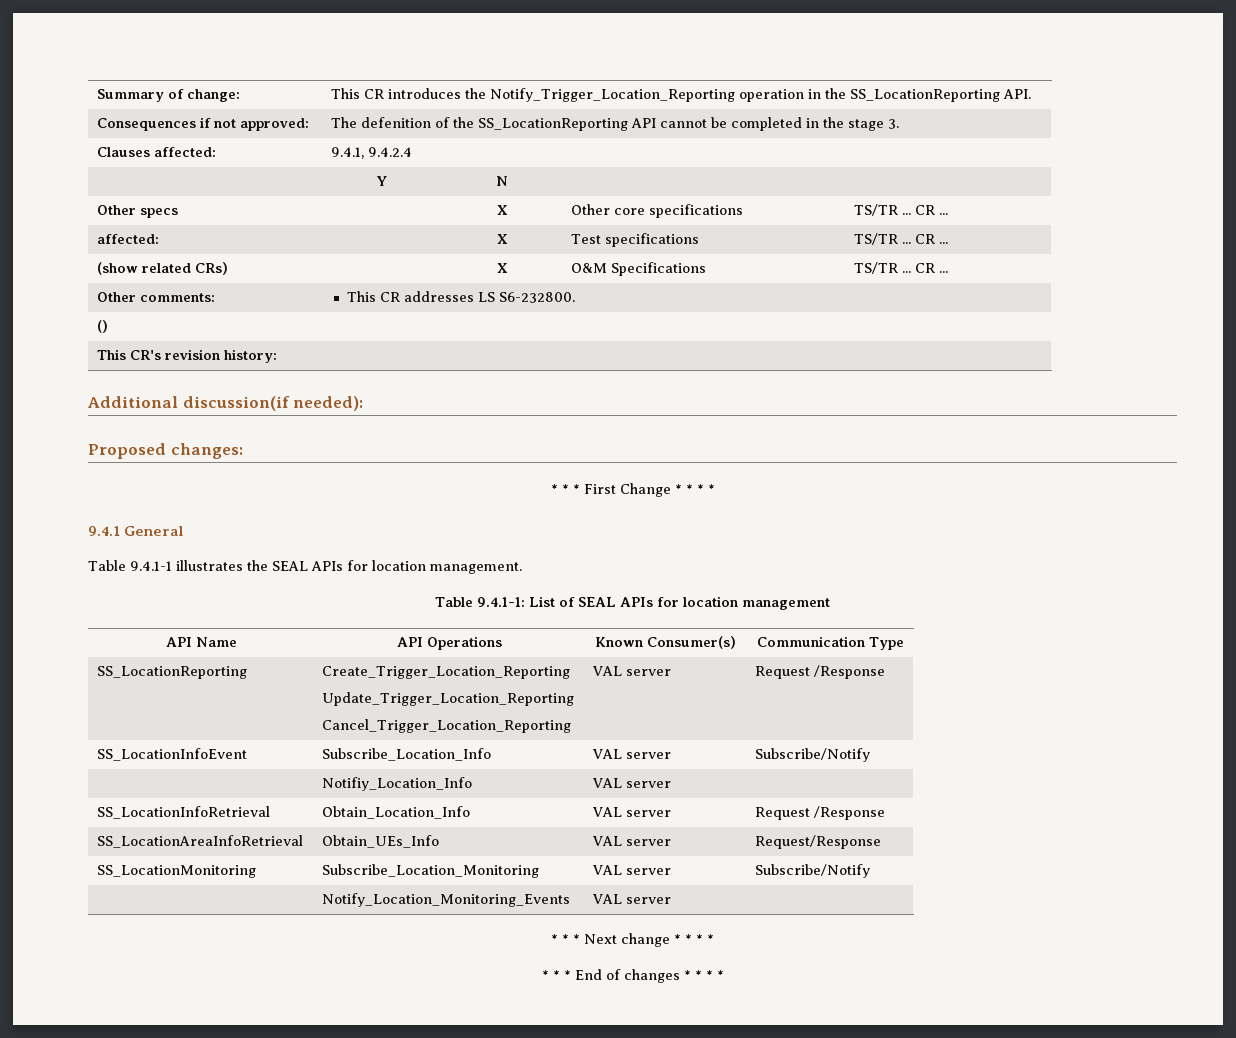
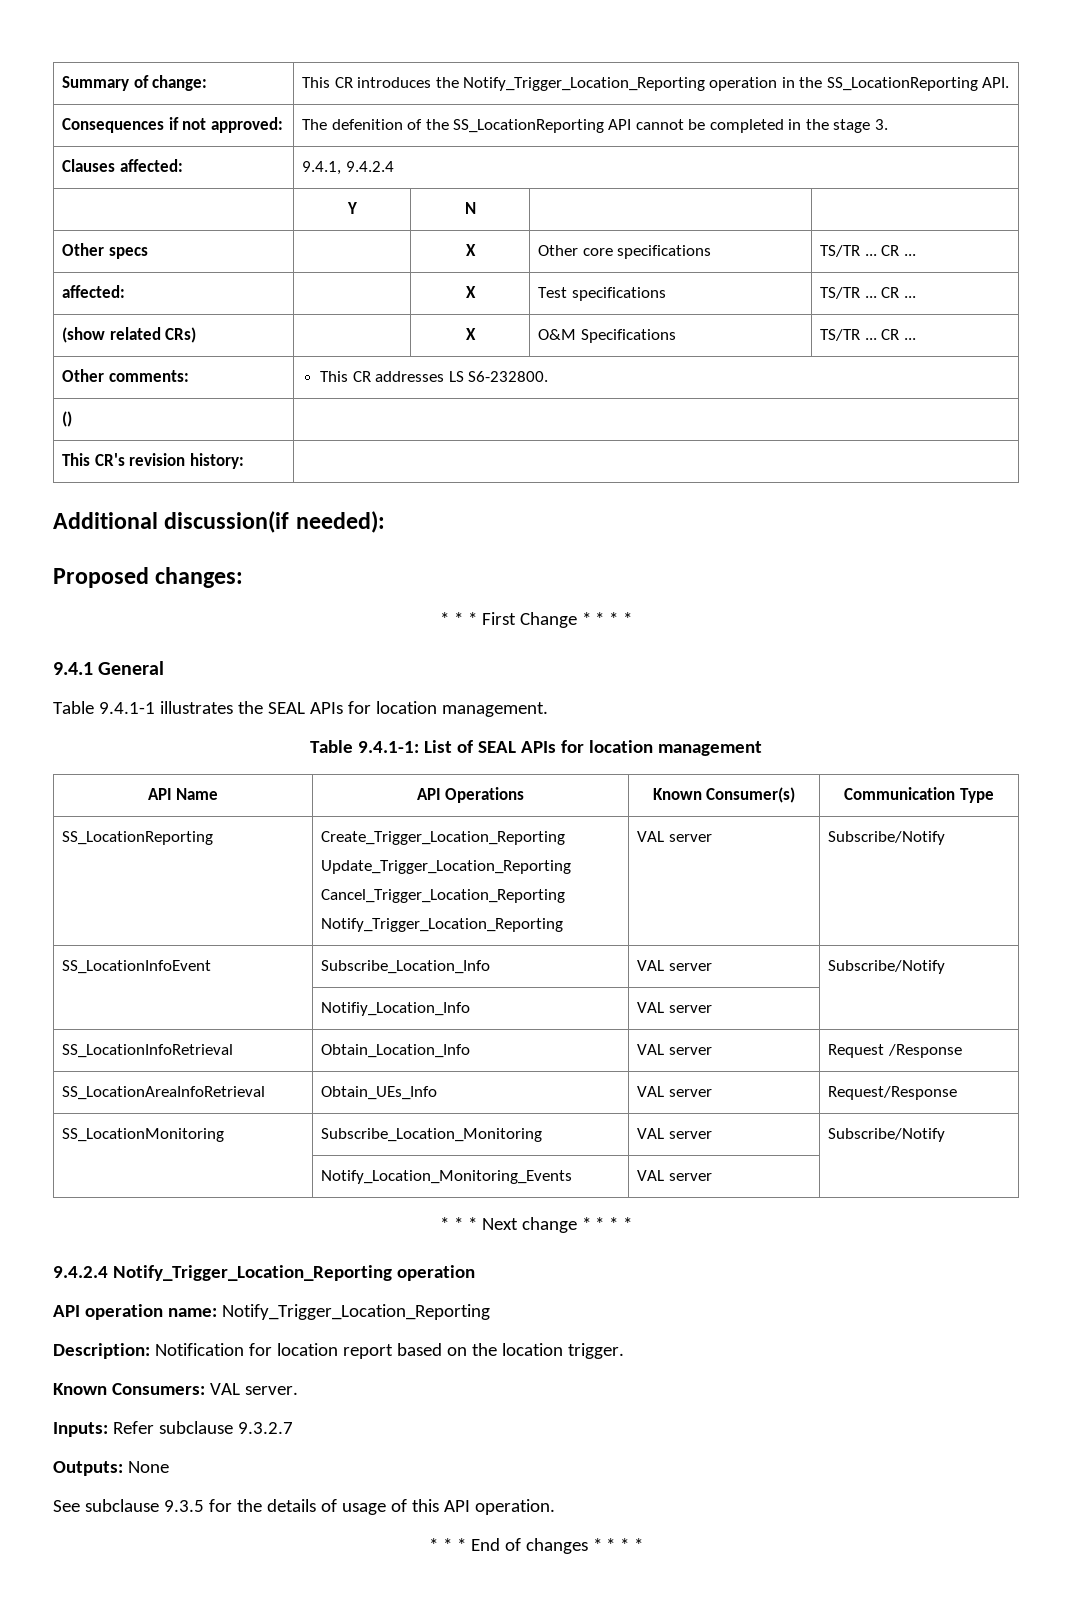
[592,666,672,676] [755,665,886,679] | VAL server | Request /Response -> [321,918,564,932] [637,831,712,842] [828,831,946,845] // Notify_Trigger_Location_Reporting | VAL server | Subscribe/Notify
(714, 939) none -> [53,1265,475,1281] [53,1304,490,1320] [53,1343,624,1359] [53,1383,298,1395] [53,1421,293,1437] [53,1461,169,1476] [53,1499,555,1515] // 9.4.2.4 Notify_Trigger_Location_Reporting operation // API operation name: Notify_Trigger_Location_Reporting // Description: Notification for location report based on the location trigger. // Known Consumers: VAL server. // Inputs: Refer subclause 9.3.2.7 // Outputs: None // See subclause 9.3.5 for the details of usage of this API operation.

